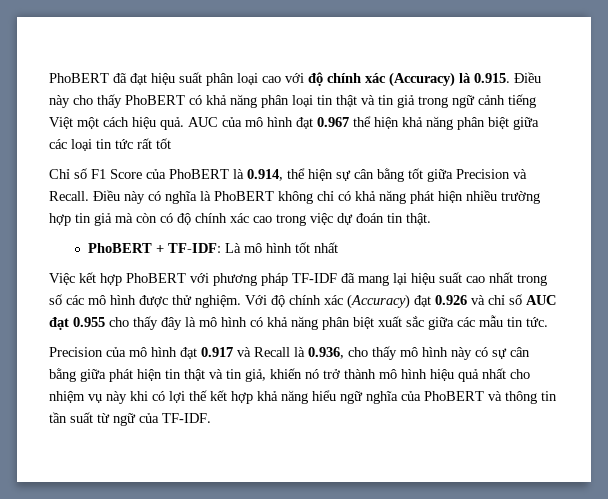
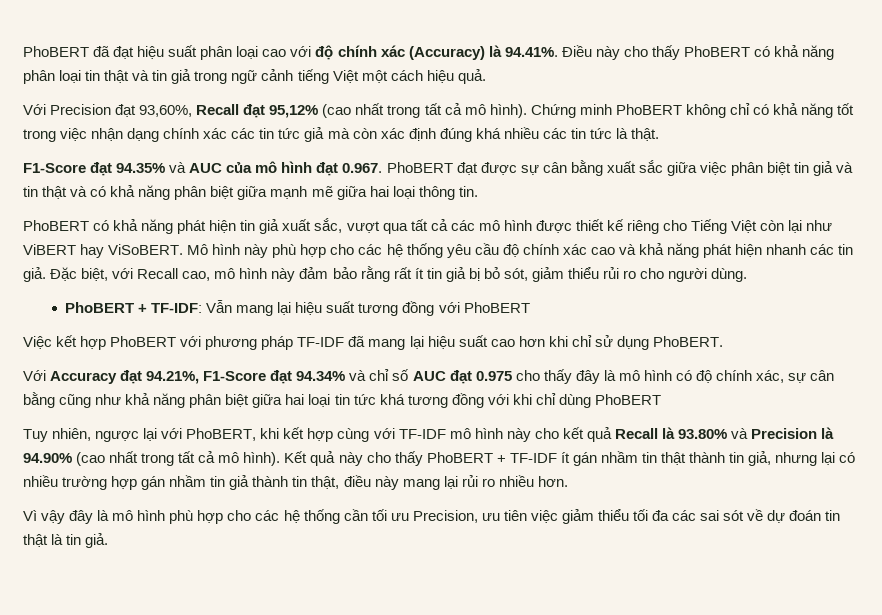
[474,73,510,83] 0.915. -> [504,47,558,57] 94.41%.
[188,116,539,130] [49,138,171,151] [49,168,527,182] [49,190,211,204] AUC của mô hình đạt 0.967 thể hiện khả năng phân biệt giữa các loại tin tức rất tốt // Chỉ số F1 Score của PhoBERT là 0.914, thể hiện sự cân bằng tốt giữa Precision và Recall. Điều này có nghĩa là -> [23,103,612,118] // Với Precision đạt 93,60%, Recall đạt 95,12% (cao nhất trong tất cả mô hình). Chứng minh
[410,190,540,204] [49,213,431,226] [88,242,339,253] phát hiện nhiều trường hợp tin giả mà còn có độ chính xác cao trong việc dự đoán tin thật. // PhoBERT + TF-IDF: Là mô hình tốt nhất -> [837,103,855,115] [23,127,660,142] [23,160,854,176] [23,185,478,200] [23,218,833,234] [23,243,854,258] [23,266,748,282] [65,300,530,316] tốt trong việc nhận dạng chính xác các tin tức giả mà còn xác định đúng khá nhiều các tin tức là thật. // F1-Score đạt 94.35% và AUC của mô hình đạt 0.967. PhoBERT đạt được sự cân bằng xuất sắc giữa việc phân biệt tin giả và tin thật và có khả năng phân biệt giữa mạnh mẽ giữa hai loại thông tin. // PhoBERT có khả năng phát hiện tin giả xuất sắc, vượt qua tất cả các mô hình được thiết kế riêng cho Tiếng Việt còn lại như ViBERT hay ViSoBERT. Mô hình này phù hợp cho các hệ thống yêu cầu độ chính xác cao và khả năng phát hiện nhanh các tin giả. Đặc biệt, với Recall cao, mô hình này đảm bảo rằng rất ít tin giả bị bỏ sót, giảm thiểu rủi ro cho người dùng. // PhoBERT + TF-IDF: Vẫn mang lại hiệu suất tương đồng với PhoBERT
[489,272,547,286] [49,294,467,309] nhất trong số các mô hình được thử nghiệm. Với độ chính xác (Accuracy) đạt 0.926 -> [518,335,723,350] [23,370,346,384] hơn khi chỉ sử dụng PhoBERT. // Với Accuracy đạt 94.21%, F1-Score đạt 94.34%
[73,317,105,327] 0.955 -> [475,371,512,381] 0.975
[267,315,548,330] [49,346,530,360] [49,368,223,382] khả năng phân biệt xuất sắc giữa các mẫu tin tức. // Precision của mô hình đạt 0.917 và Recall là 0.936, cho thấy mô hình này có sự cân bằng giữa phát hiện tin thật và -> [695,370,835,383] [23,392,661,408] [23,427,835,442] [23,451,726,466] độ chính xác, sự cân bằng cũng như khả năng phân biệt giữa hai loại tin tức khá tương đồng với khi chỉ dùng PhoBERT // Tuy nhiên, ngược lại với PhoBERT, khi kết hợp cùng với TF-IDF mô hình này cho kết quả Recall là 93.80% và Precision là 94.90% (cao nhất trong tất cả mô hình). Kết quả này cho thấy PhoBERT + TF-IDF ít gán nhầm tin thật thành
[270,368,530,382] [49,390,557,404] [49,412,211,426] khiến nó trở thành mô hình hiệu quả nhất cho nhiệm vụ này khi có lợi thế kết hợp khả năng hiểu ngữ nghĩa của PhoBERT và thông tin tần suất từ ngữ của TF-IDF. -> [775,452,856,466] [23,475,568,490] [23,509,841,524] [23,533,109,548] nhưng lại có nhiều trường hợp gán nhầm tin giả thành tin thật, điều này mang lại rủi ro nhiều hơn. // Vì vậy đây là mô hình phù hợp cho các hệ thống cần tối ưu Precision, ưu tiên việc giảm thiểu tối đa các sai sót về dự đoán tin thật là tin giả.

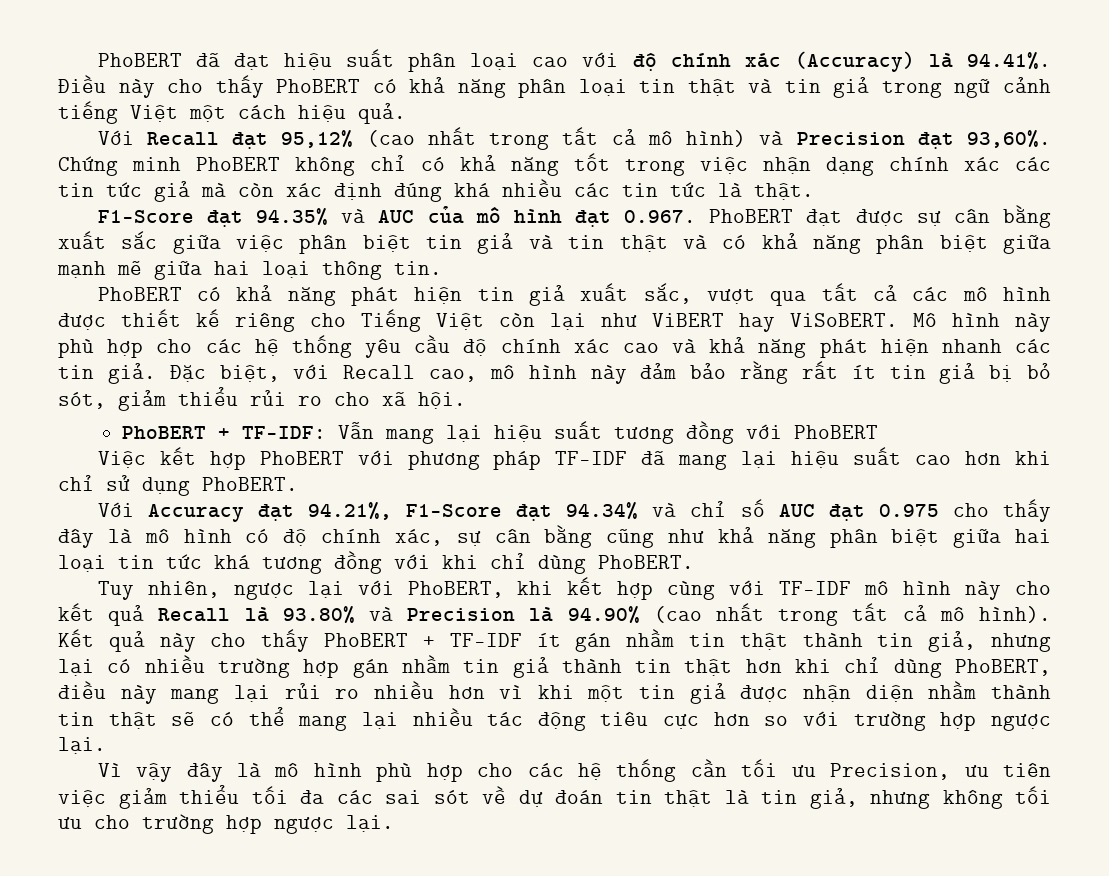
[50,104,193,117] Precision đạt 93,60%, -> (134, 137) none
[489,104,527,118] hình). -> [686,130,1051,149] hình) và Precision đạt 93,60%.
[668,268,748,282] người dùng. -> [382,392,466,409] xã hội.
[594,394,661,405] PhoBERT -> [598,555,694,569] PhoBERT.
[311,476,340,489] thật, -> [684,657,1051,678] thật hơn khi chỉ dùng PhoBERT,
[537,476,568,487] hơn. -> [448,681,1051,704] [58,707,1051,731] [58,737,106,754] hơn vì khi một tin giả được nhận diện nhầm thành tin thật sẽ có thể mang lại nhiều tác động tiêu cực hơn so với trường hợp ngược lại.
[85,533,109,548] giả. -> [809,786,1051,809] [58,814,394,834] giả, nhưng không tối ưu cho trường hợp ngược lại.

